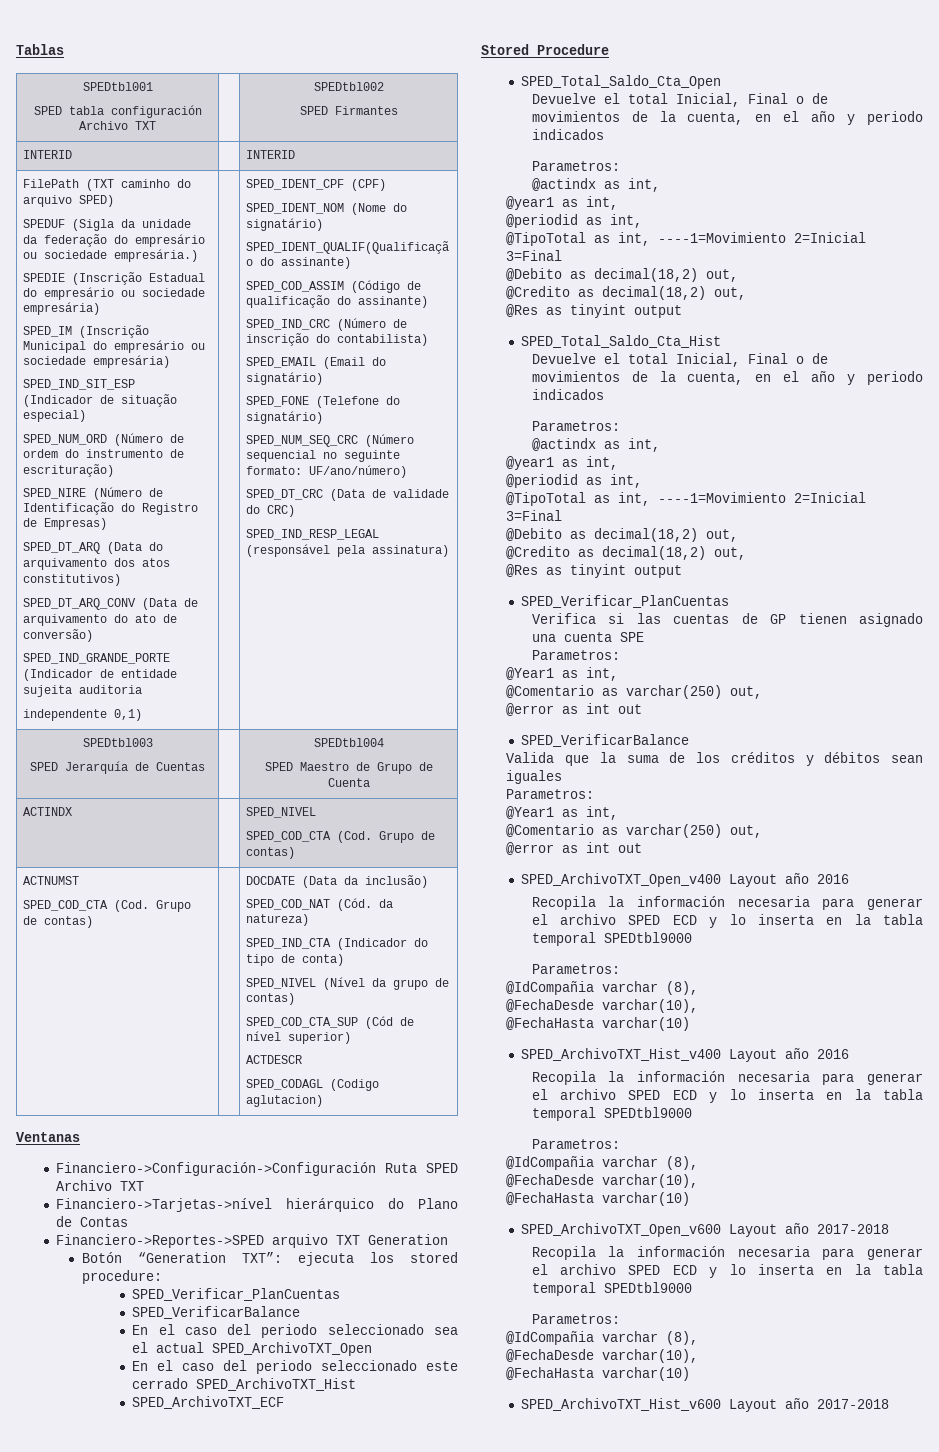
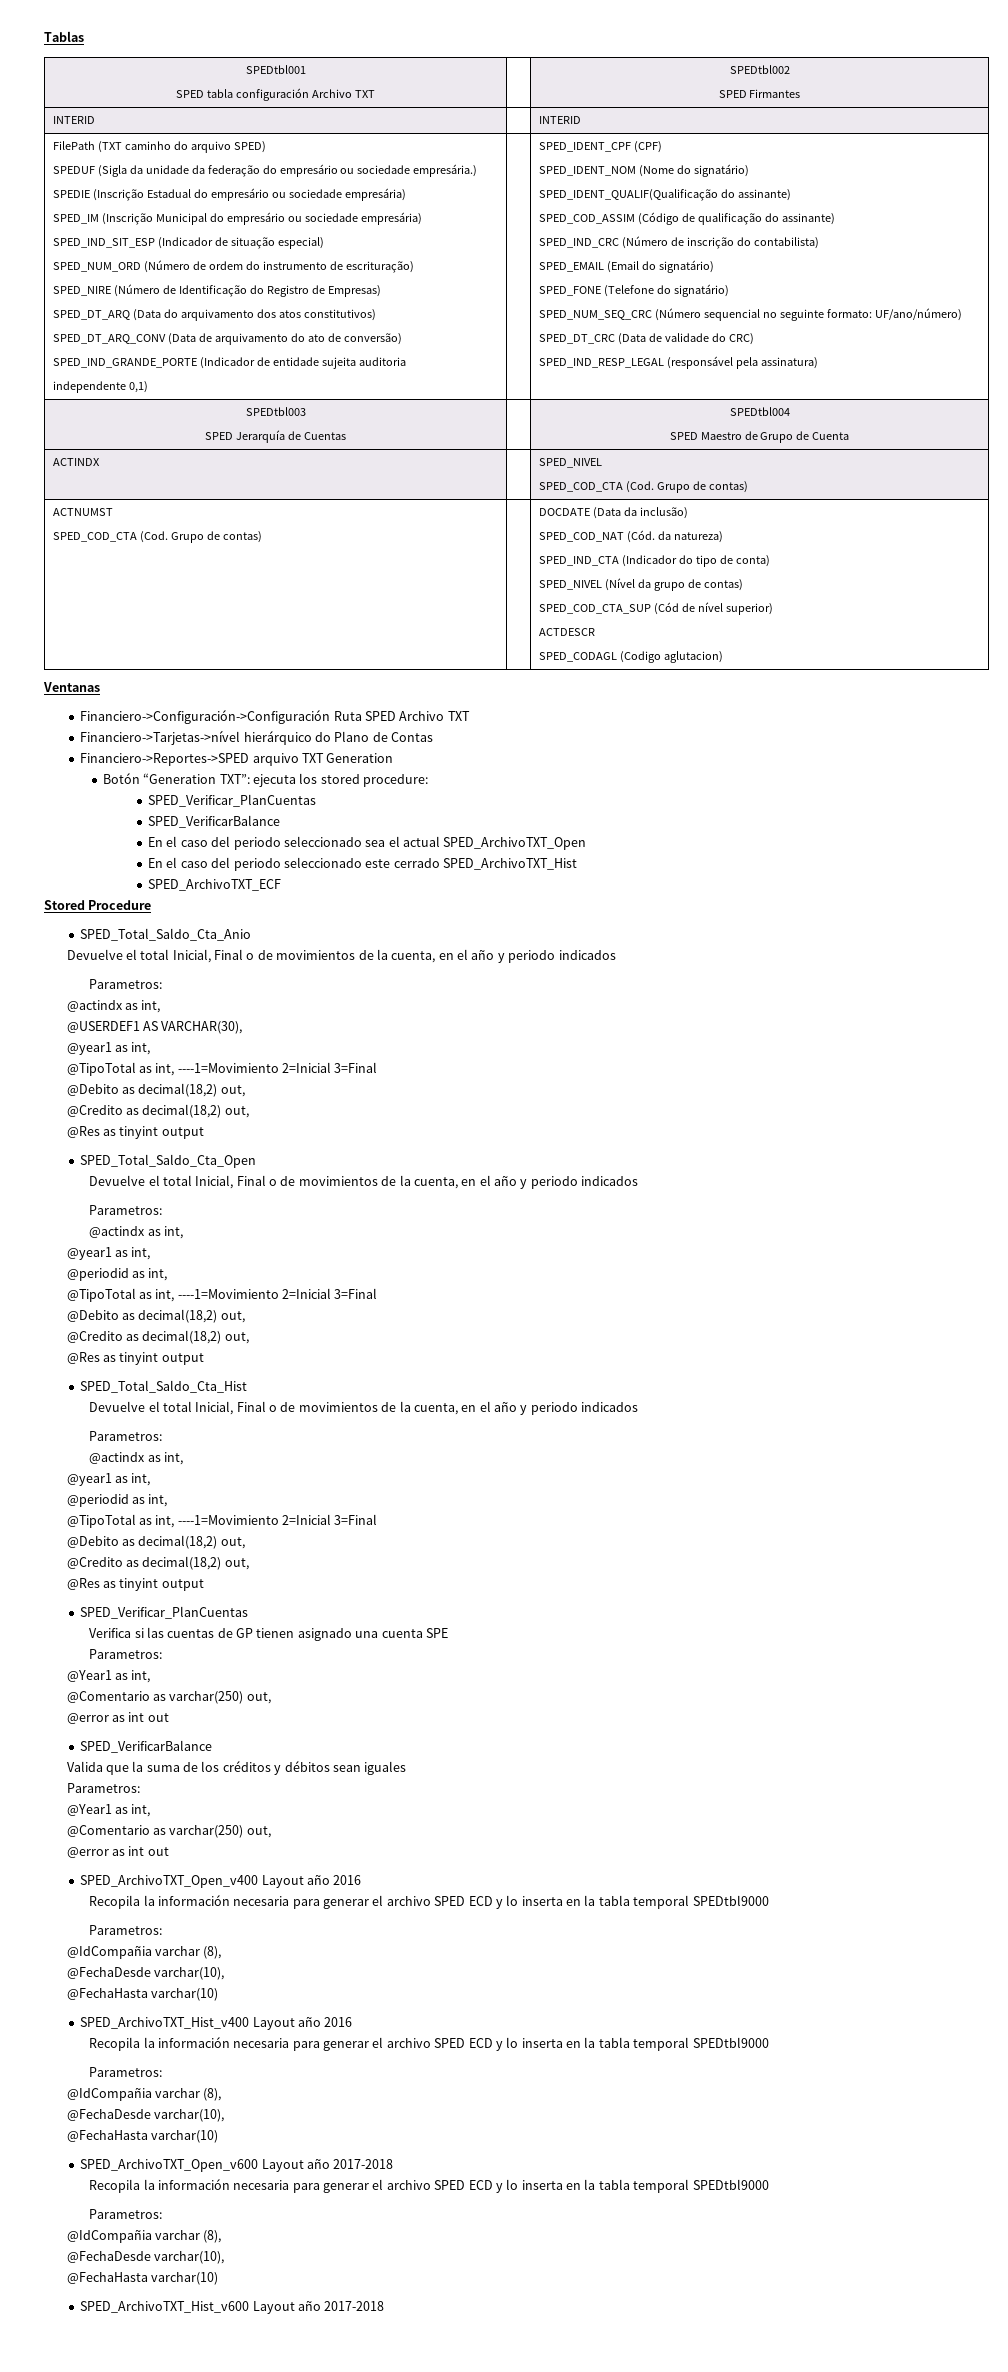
(609, 49) none -> [80,928,252,941] [66,949,616,963] [89,979,163,989] [66,1000,161,1013] [66,1021,243,1034] [66,1042,151,1055] [66,1062,378,1076] [66,1083,245,1097] [66,1104,249,1118] [66,1126,204,1139] // SPED_Total_Saldo_Cta_Anio // Devuelve el total Inicial, Final o de movimientos de la cuenta, en el año y periodo indicados // Parametros: // @actindx as int, // @USERDEF1 AS VARCHAR(30), // @year1 as int, // @TipoTotal as int, ----1=Movimiento 2=Inicial 3=Final // @Debito as decimal(18,2) out, // @Credito as decimal(18,2) out, // @Res as tinyint output

